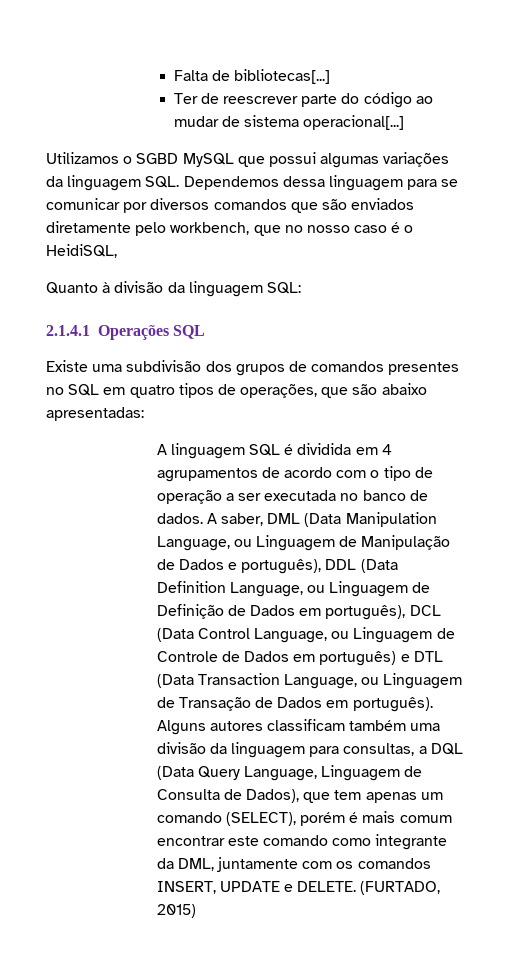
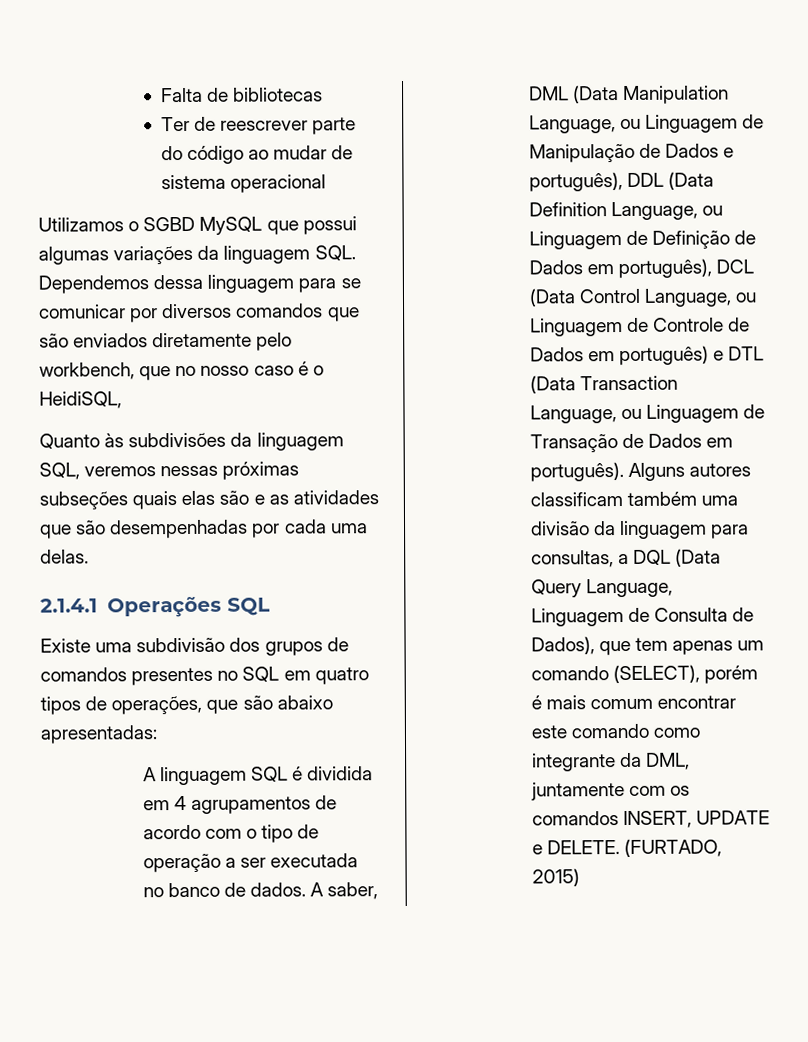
[234,69,331,84] bibliotecas[...] -> [232,87,323,102] bibliotecas
[303,115,405,130] operacional[...] -> [229,174,326,193] operacional
[102,281,301,297] à divisão da linguagem SQL: -> [104,432,344,451] [39,461,300,480] [39,490,379,510] [40,519,368,539] [40,549,89,564] às subdivisões da linguagem SQL, veremos nessas próximas subseções quais elas são e as atividades que são desempenhadas por cada uma delas.

